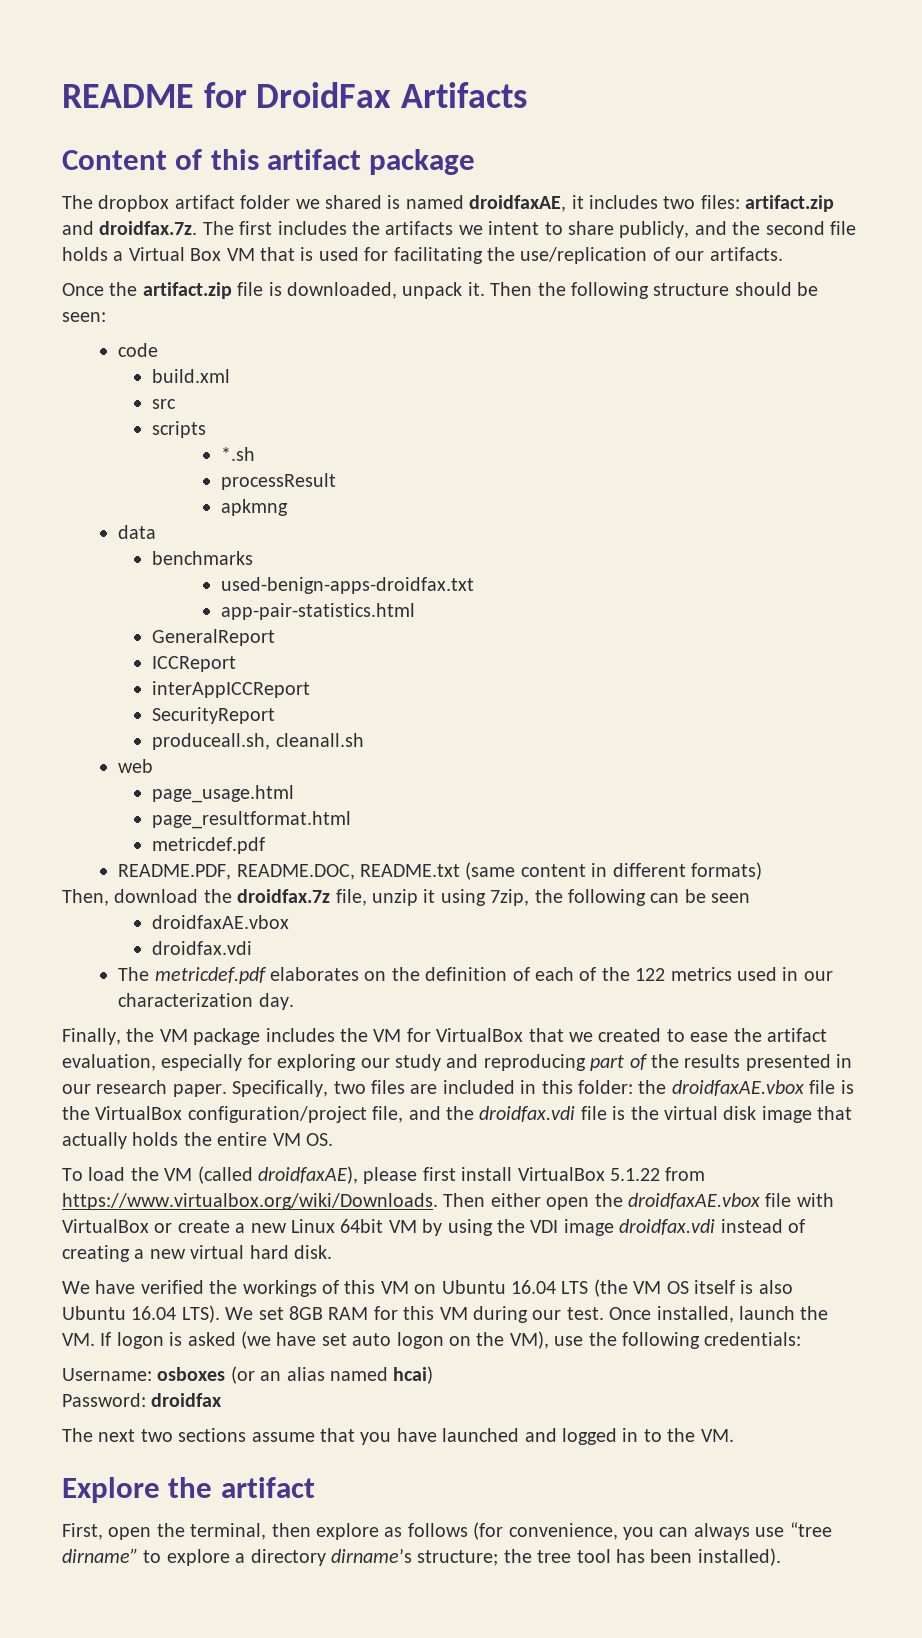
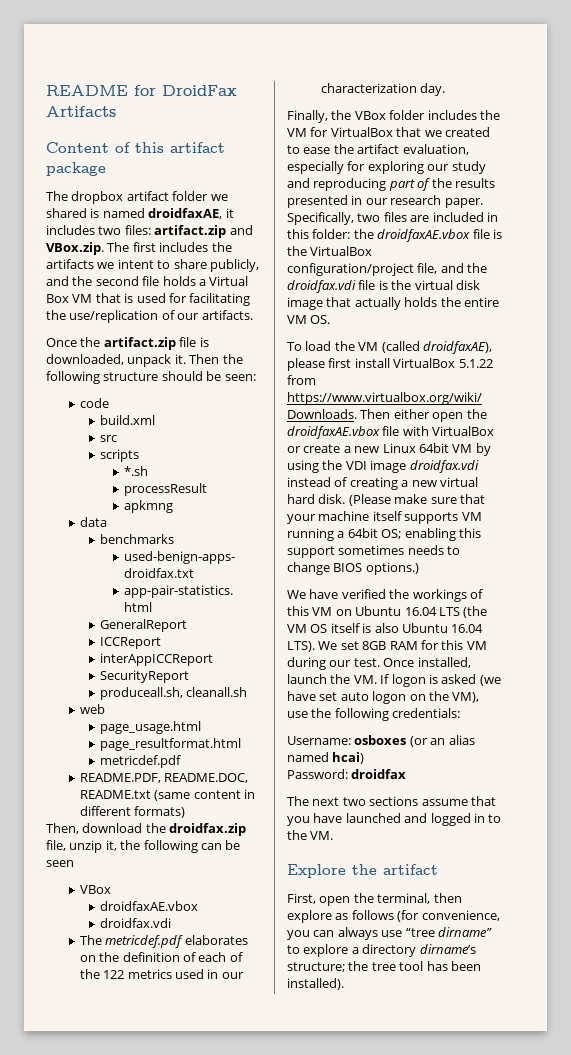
[99,221,198,235] droidfax.7z. -> [46,242,104,255] VBox.zip.
[237,889,331,903] droidfax.7z -> [169,823,247,836] droidfax.zip
[423,889,530,906] it using 7zip, -> [105,840,117,851] it,
(751, 898) none -> [79,885,111,894] // VBox
[159,1028,261,1045] VM package -> [354,110,426,120] VBox folder
(332, 1252) none -> [348,494,485,506] [287,511,482,524] [287,528,481,541] [287,545,461,558] [287,562,419,575] (Please make sure that your machine itself supports VM running a 64bit OS; enabling this support sometimes needs to change BIOS options.)

